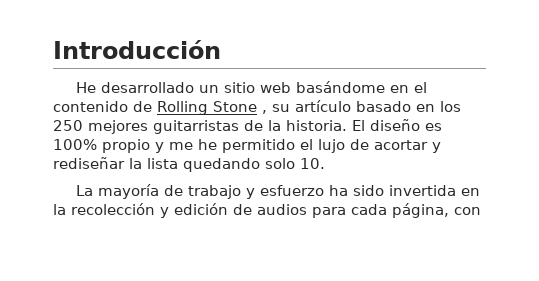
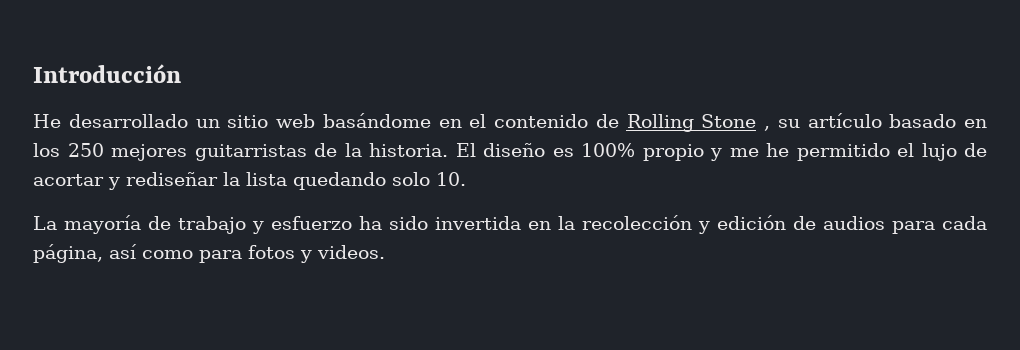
[454,207,481,215] con -> [109,244,385,263] así como para fotos y videos.

